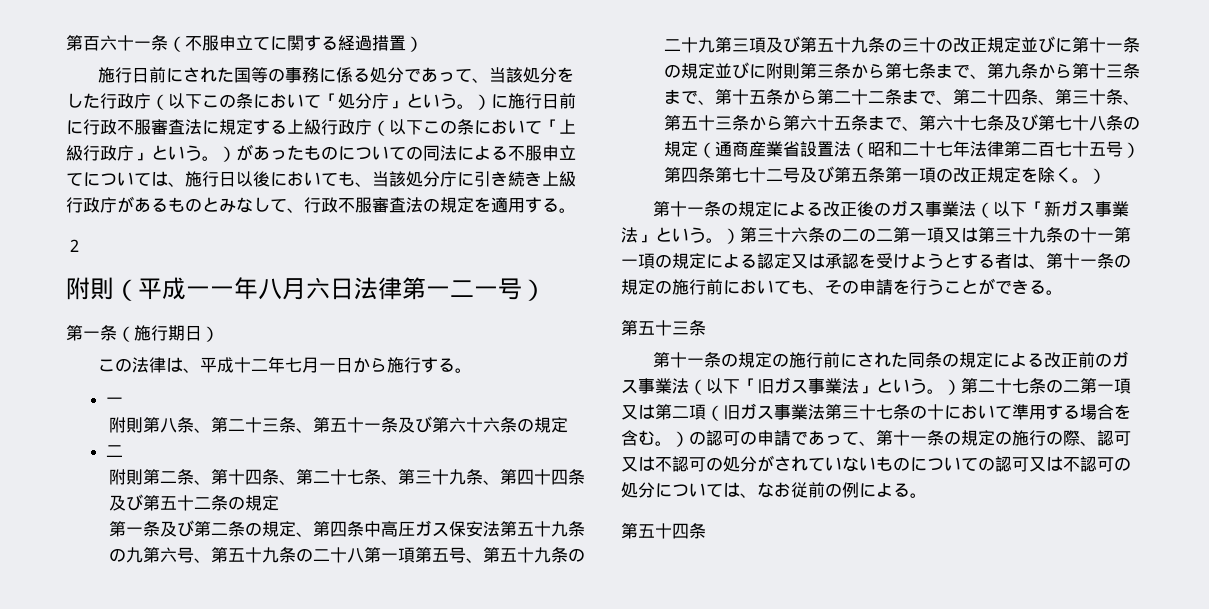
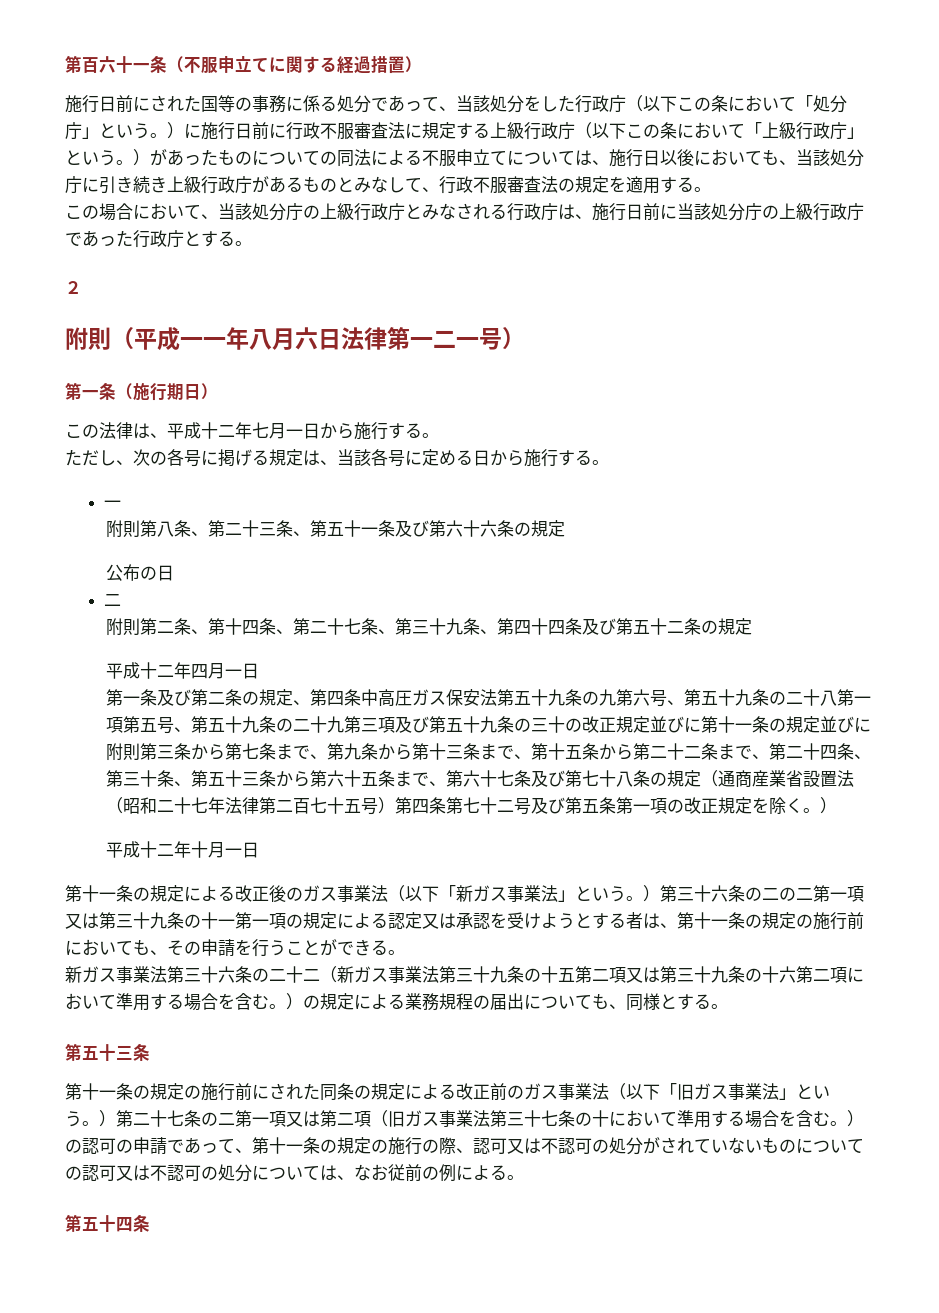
(576, 210) none -> [65,203,864,221] [65,230,252,248] // この場合において、当該処分庁の上級行政庁とみなされる行政庁は、施行日前に当該処分庁の上級行政庁であった行政庁とする。
(473, 370) none -> [65,449,609,467] // ただし、次の各号に掲げる規定は、当該各号に定める日から施行する。
(569, 425) none -> [105,564,174,581] // 公布の日
(280, 503) none -> [105,662,259,679] // 平成十二年四月一日
(1107, 176) none -> [105,841,259,858] // 平成十二年十月一日
(1063, 292) none -> [65,966,864,983] [65,993,728,1011] // 新ガス事業法第三十六条の二十二（新ガス事業法第三十九条の十五第二項又は第三十九条の十六第二項において準用する場合を含む。）の規定による業務規程の届出についても、同様とする。

